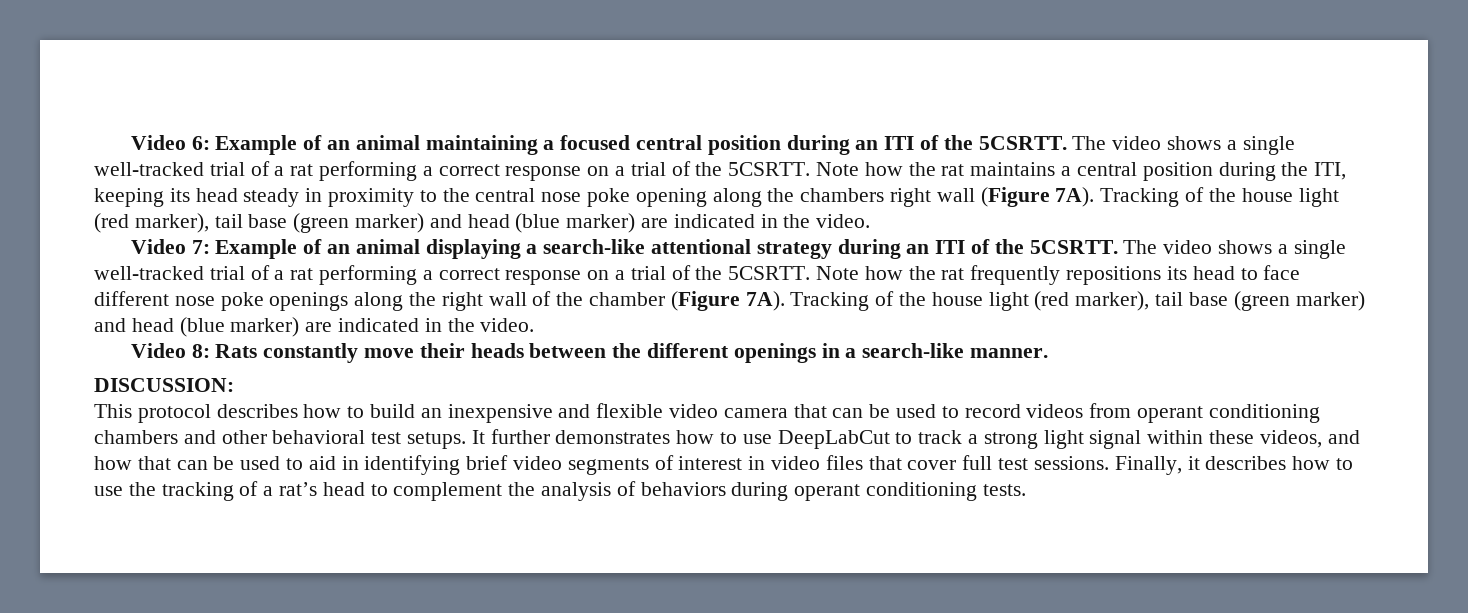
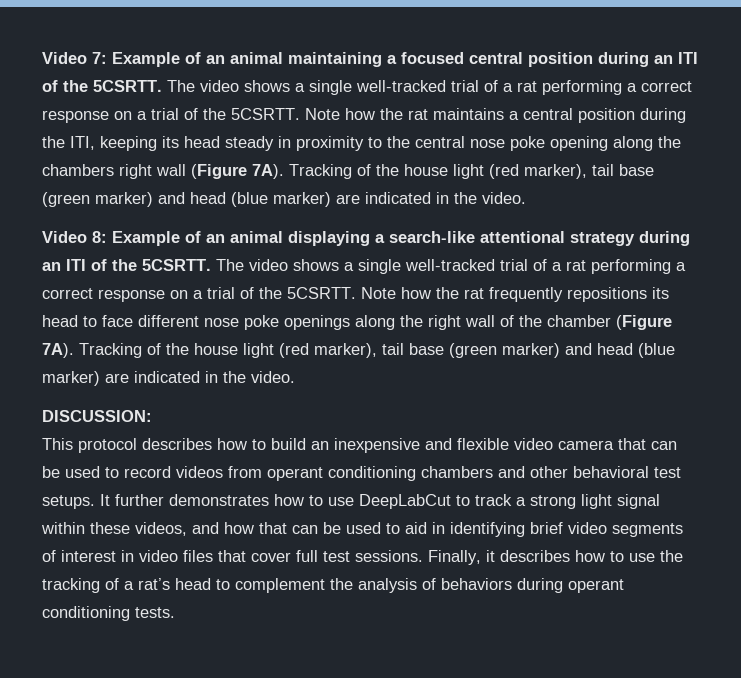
[130,135,210,150] Video 6: -> [42,52,107,64] Video 7:
[191,240,210,254] 7: -> [92,231,107,243] 8:
[130,343,1048,363] // Video 8: Rats constantly move their heads between the different openings in a search-like manner. -> (295, 377) none

